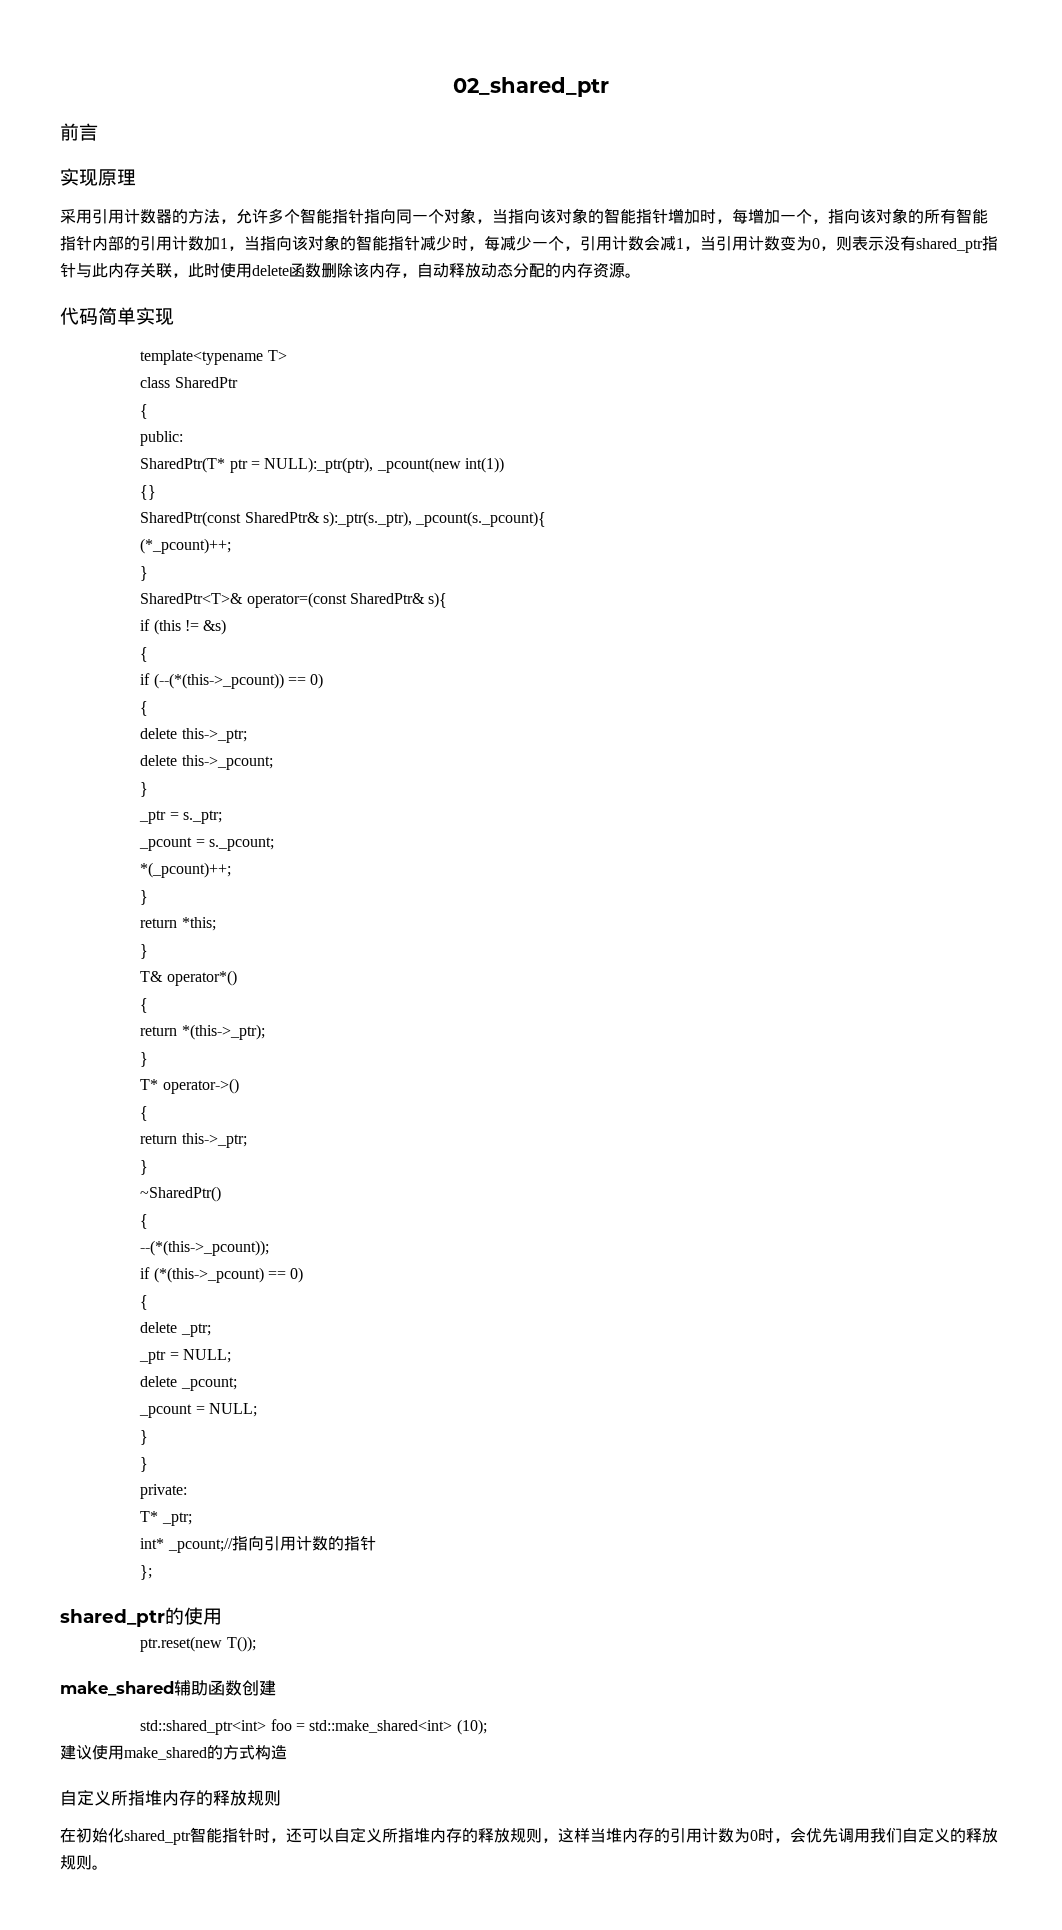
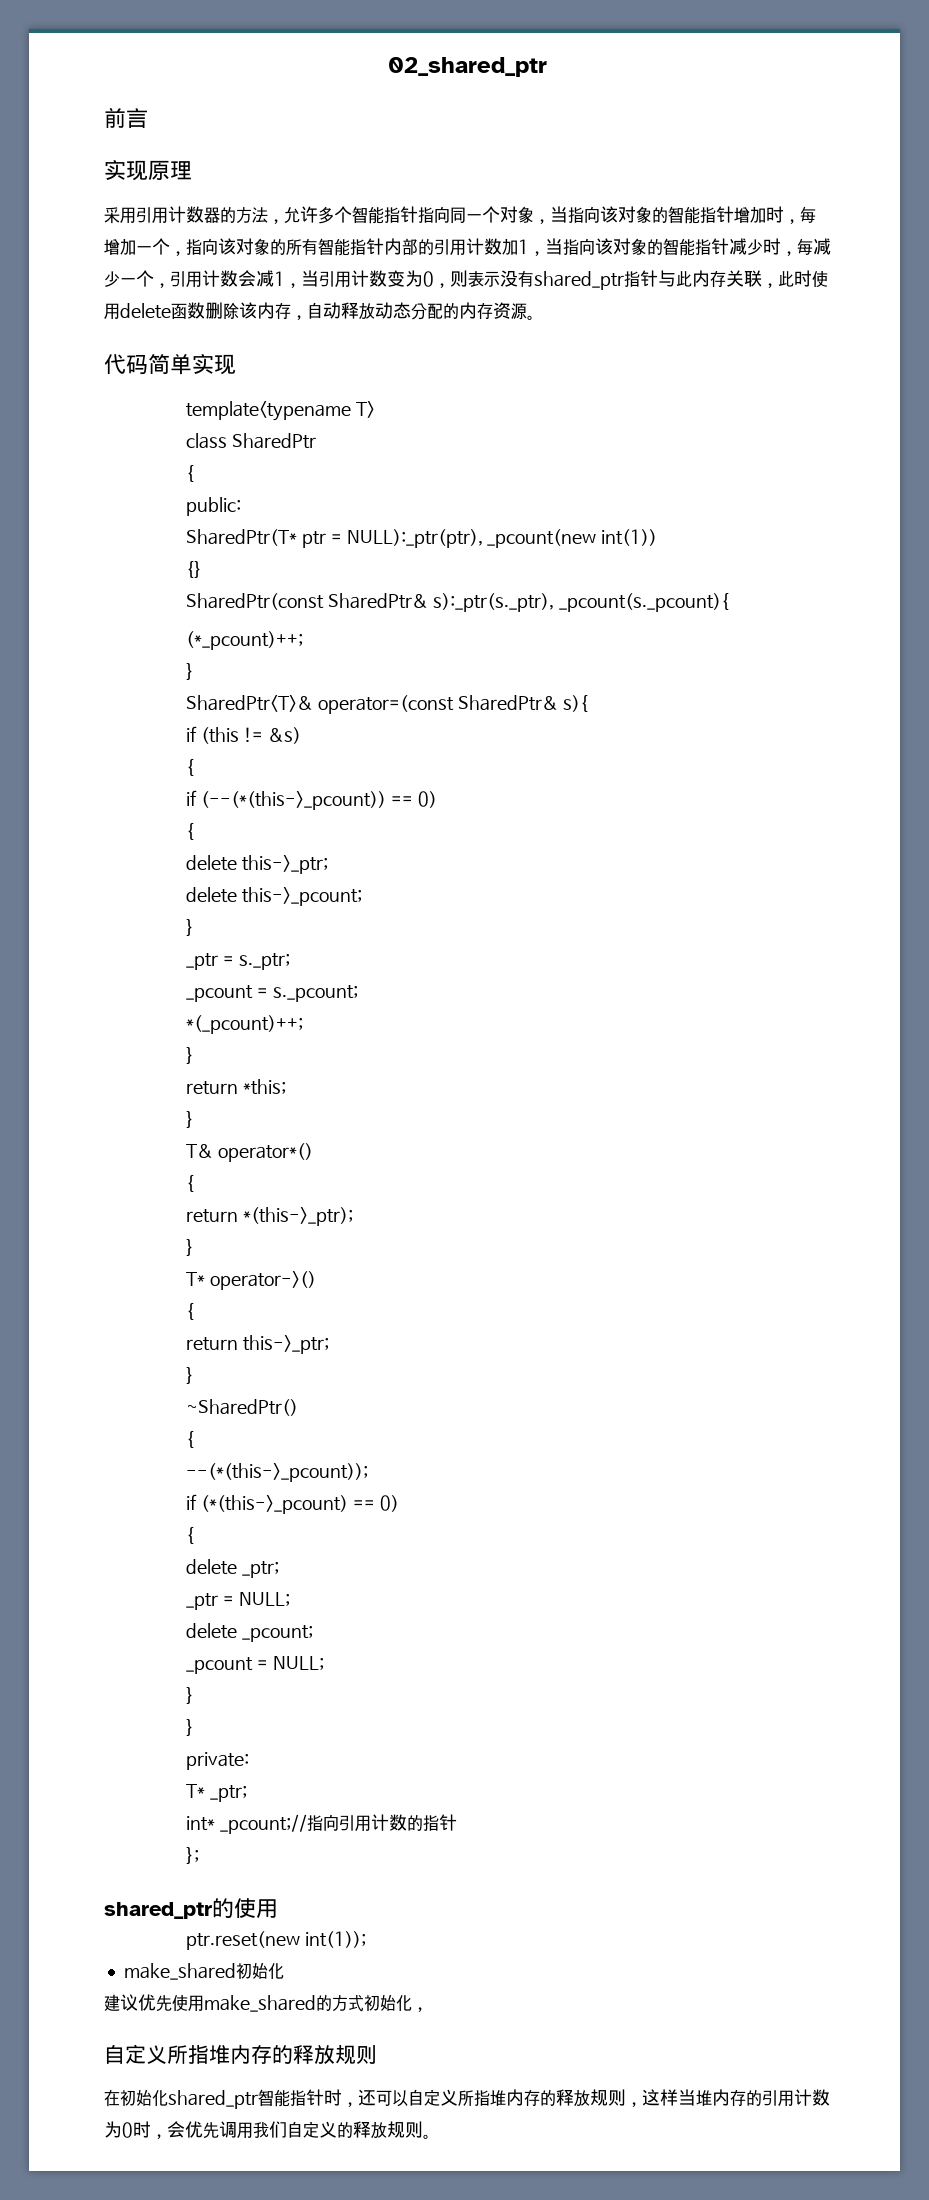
[226,1636,256,1652] [60,1680,276,1696] [140,1719,487,1735] T()); // make_shared辅助函数创建 // std::shared_ptr<int> foo = std::make_shared<int> (10); -> [304,1931,366,1948] [123,1962,284,1980] int(1)); // make_shared初始化
(92, 1752) none -> [138,1994,172,2012] 优先
[255,1745,287,1760] 构造 -> [364,1994,428,2012] 初始化，

